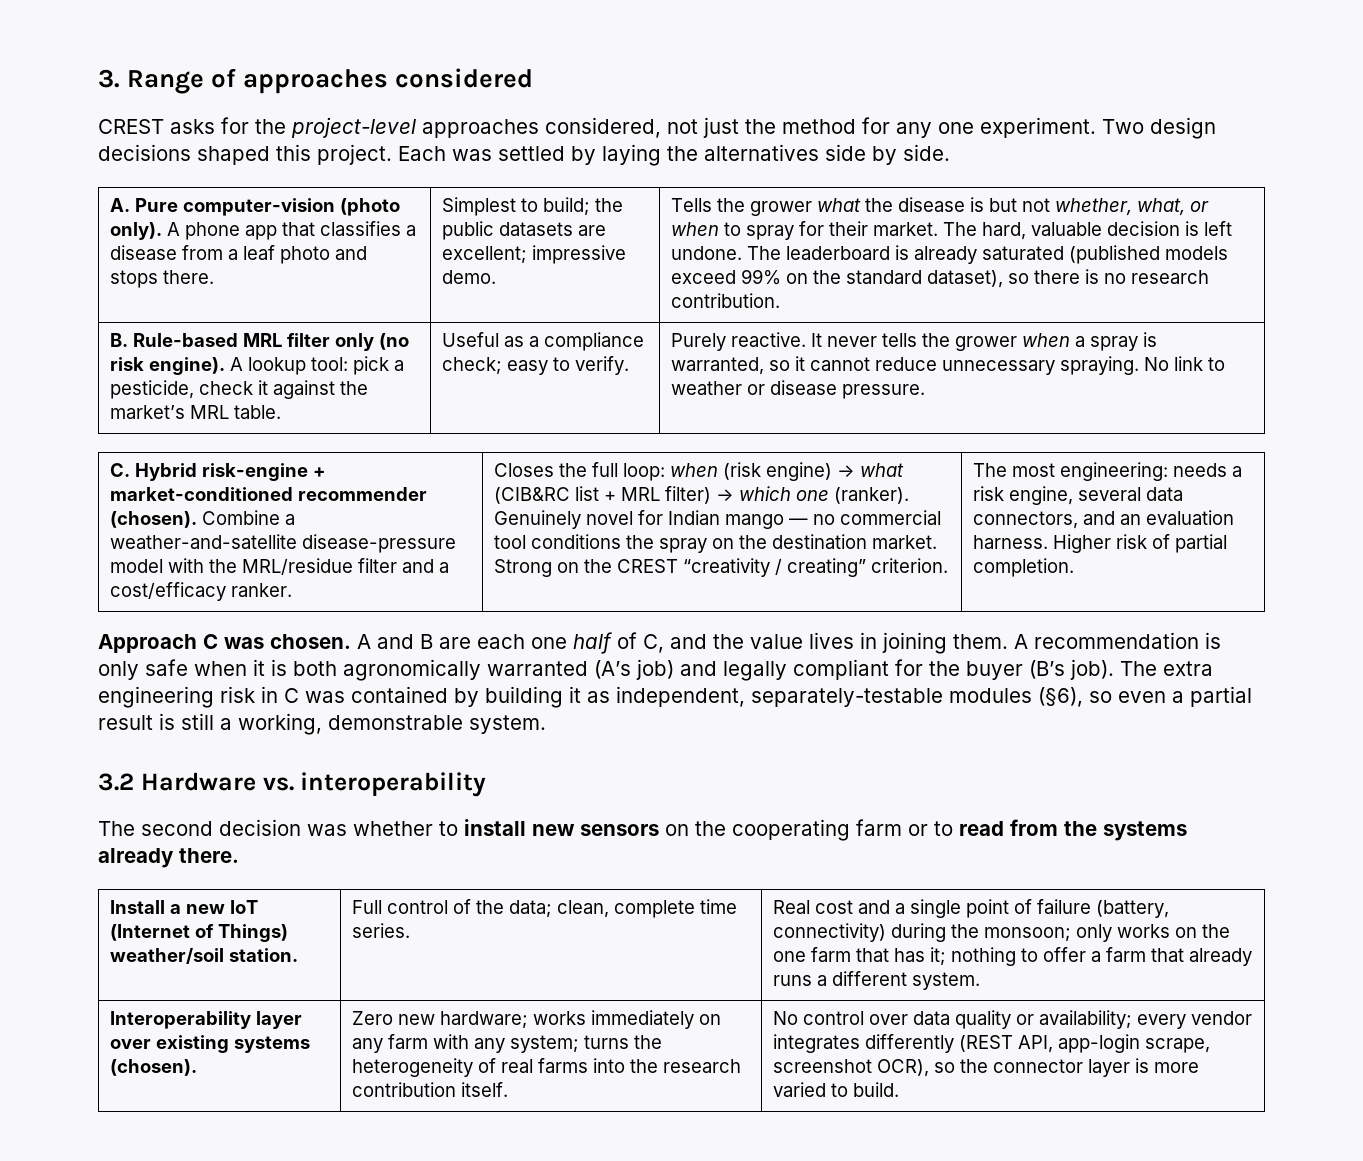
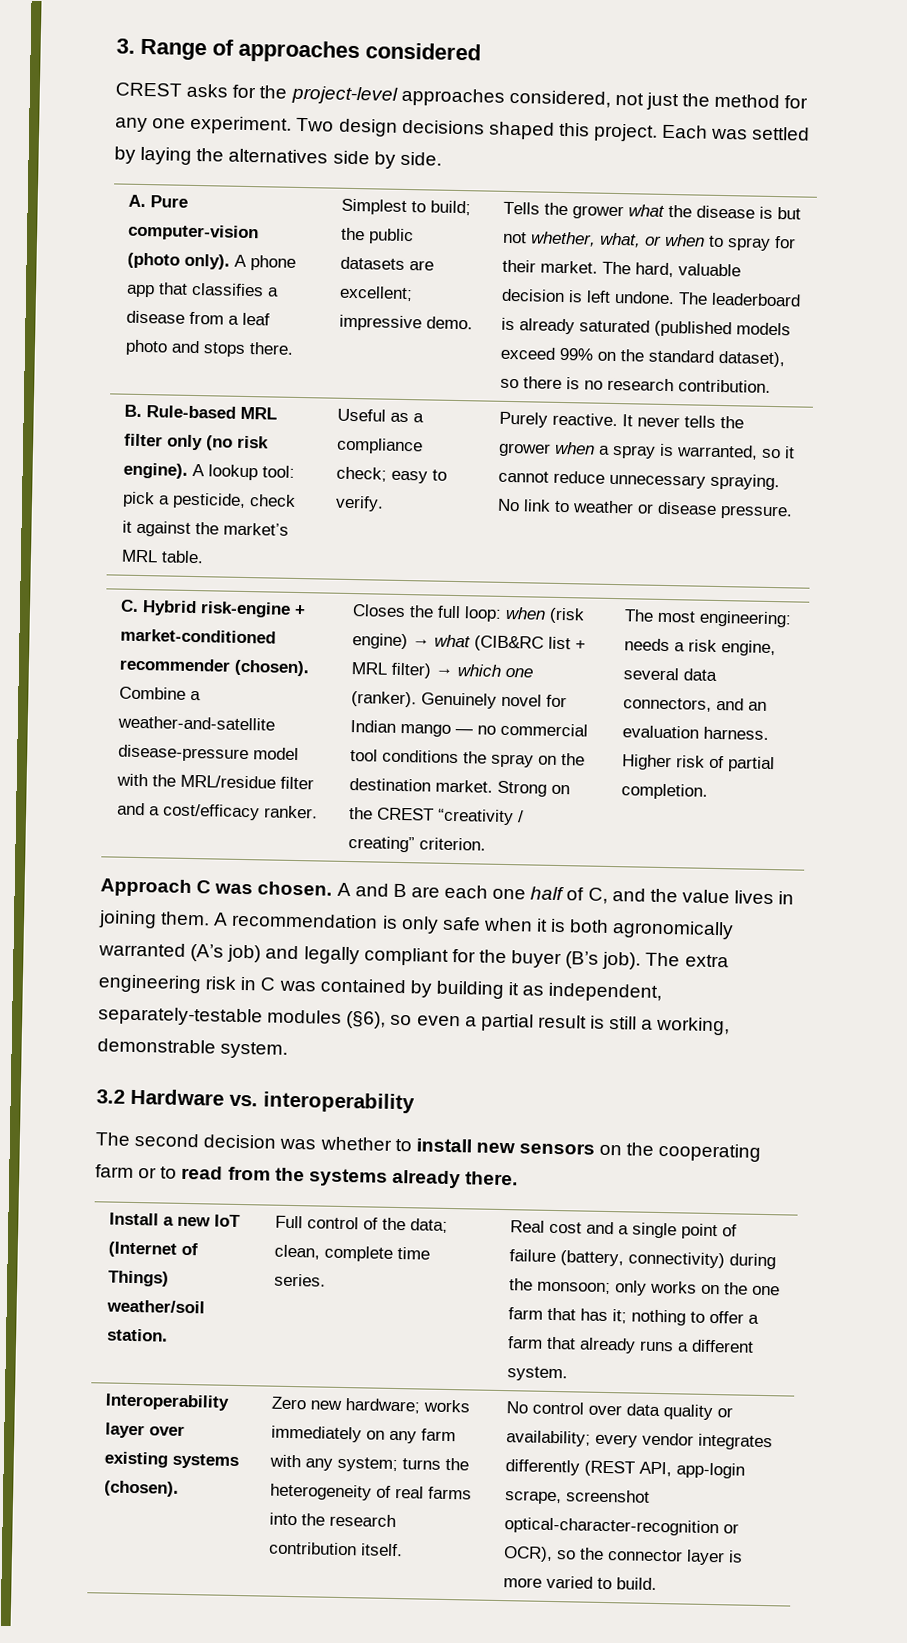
(873, 1066) none -> [503,1517,739,1537] optical-character-recognition or

